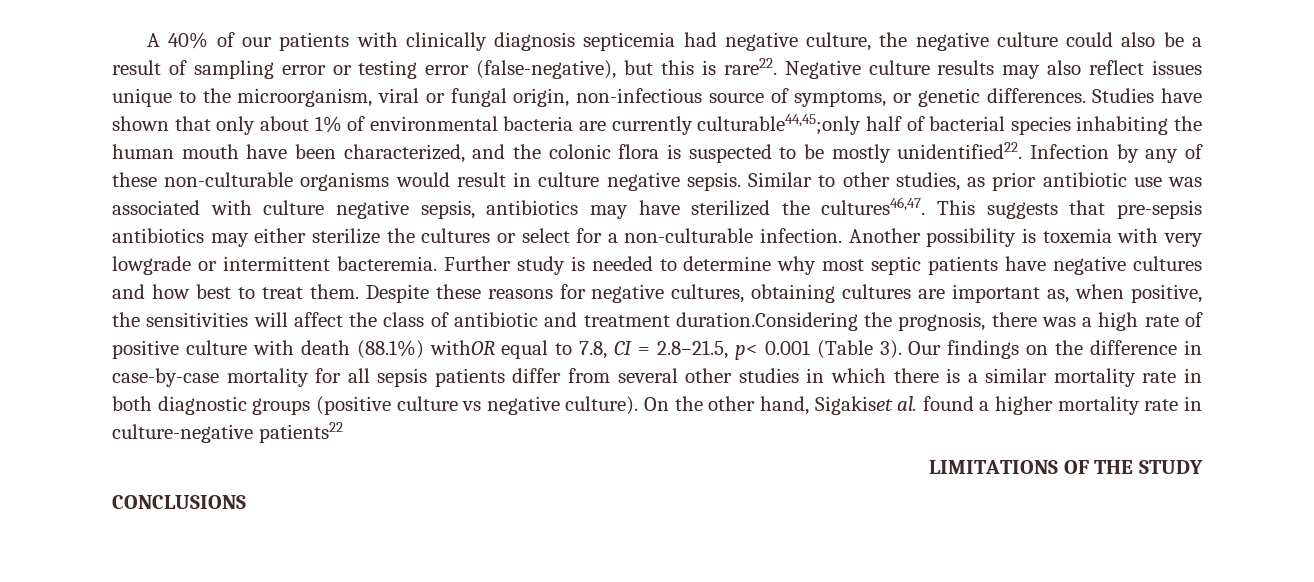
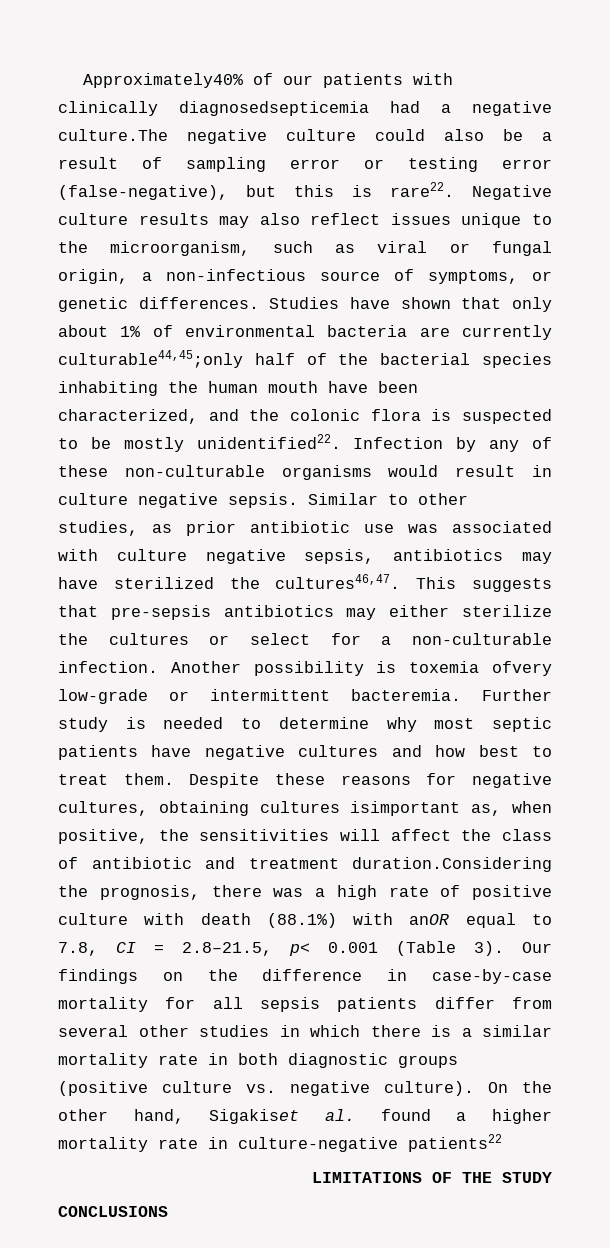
[147,32,209,49] A 40% -> [82,73,243,88] Approximately40%
[494,32,908,51] diagnosis septicemia had negative culture, the -> [179,101,552,116] [58,129,168,141] diagnosedsepticemia had a negative culture.The
(373, 97) none -> [272,241,355,253] such as
(570, 97) none -> [142,272,152,281] a
(925, 123) none -> [338,353,369,365] the
[1117,228,1203,247] [112,256,191,275] with very lowgrade -> [492,661,552,676] [58,689,148,704] ofvery low-grade
[918,284,1041,303] are important -> [350,801,461,816] isimportant
[429,340,495,355] withOR -> [353,913,450,925] with anOR
[462,401,482,411] vs -> [246,1084,276,1093] vs.

